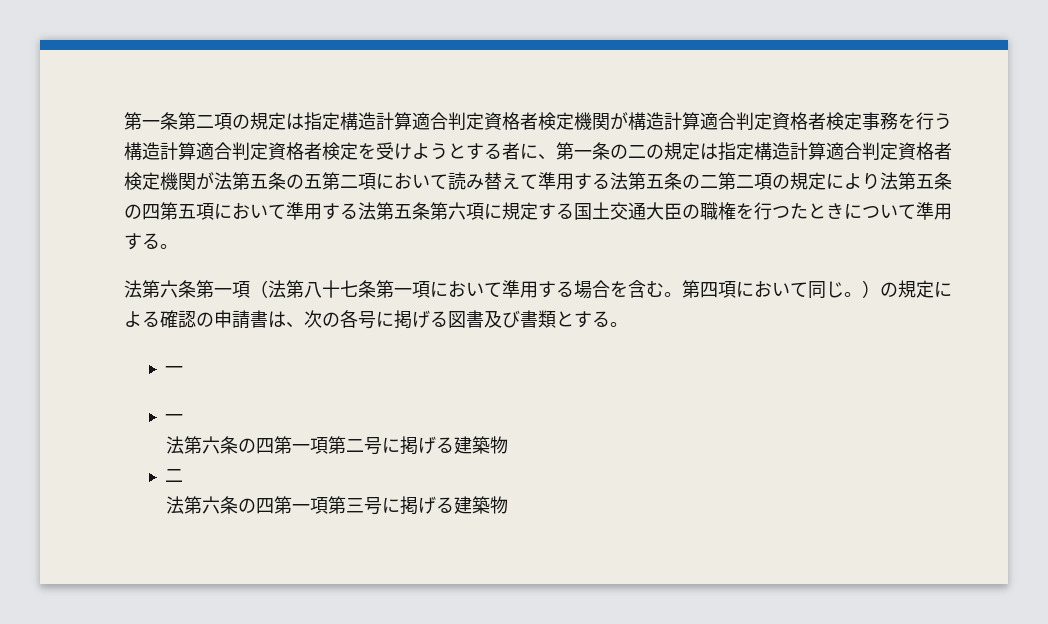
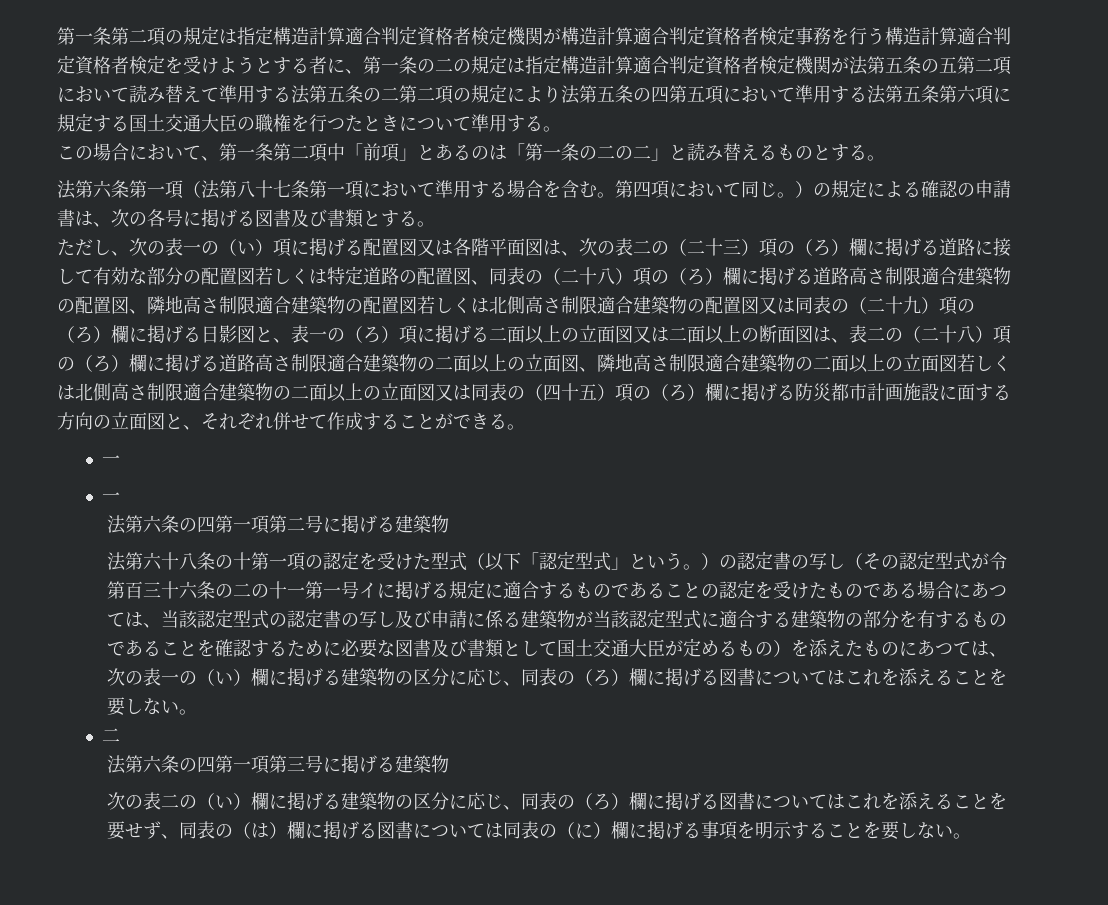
(178, 246) none -> [57,143,885,162] // この場合において、第一条第二項中「前項」とあるのは「第一条の二の二」と読み替えるものとする。
(628, 324) none -> [57,238,1011,257] [57,266,1011,286] [57,296,975,315] [57,325,1011,344] [57,354,1011,373] [57,383,1011,402] [57,412,525,430] // ただし、次の表一の（い）項に掲げる配置図又は各階平面図は、次の表二の（二十三）項の（ろ）欄に掲げる道路に接して有効な部分の配置図若しくは特定道路の配置図、同表の（二十八）項の（ろ）欄に掲げる道路高さ制限適合建築物の配置図、隣地高さ制限適合建築物の配置図若しくは北側高さ制限適合建築物の配置図又は同表の（二十九）項の（ろ）欄に掲げる日影図と、表一の（ろ）項に掲げる二面以上の立面図又は二面以上の断面図は、表二の（二十八）項の（ろ）欄に掲げる道路高さ制限適合建築物の二面以上の立面図、隣地高さ制限適合建築物の二面以上の立面図若しくは北側高さ制限適合建築物の二面以上の立面図又は同表の（四十五）項の（ろ）欄に掲げる防災都市計画施設に面する方向の立面図と、それぞれ併せて作成することができる。
(509, 445) none -> [107,551,1008,571] [107,580,1008,599] [107,609,1008,629] [107,638,1008,658] [107,668,1008,686] [107,697,198,716] // 法第六十八条の十第一項の認定を受けた型式（以下「認定型式」という。）の認定書の写し（その認定型式が令第百三十六条の二の十一第一号イに掲げる規定に適合するものであることの認定を受けたものである場合にあつては、当該認定型式の認定書の写し及び申請に係る建築物が当該認定型式に適合する建築物の部分を有するものであることを確認するために必要な図書及び書類として国土交通大臣が定めるもの）を添えたものにあつては、次の表一の（い）欄に掲げる建築物の区分に応じ、同表の（ろ）欄に掲げる図書についてはこれを添えることを要しない。
(509, 505) none -> [107,792,1008,810] [107,821,972,840] // 次の表二の（い）欄に掲げる建築物の区分に応じ、同表の（ろ）欄に掲げる図書についてはこれを添えることを要せず、同表の（は）欄に掲げる図書については同表の（に）欄に掲げる事項を明示することを要しない。

